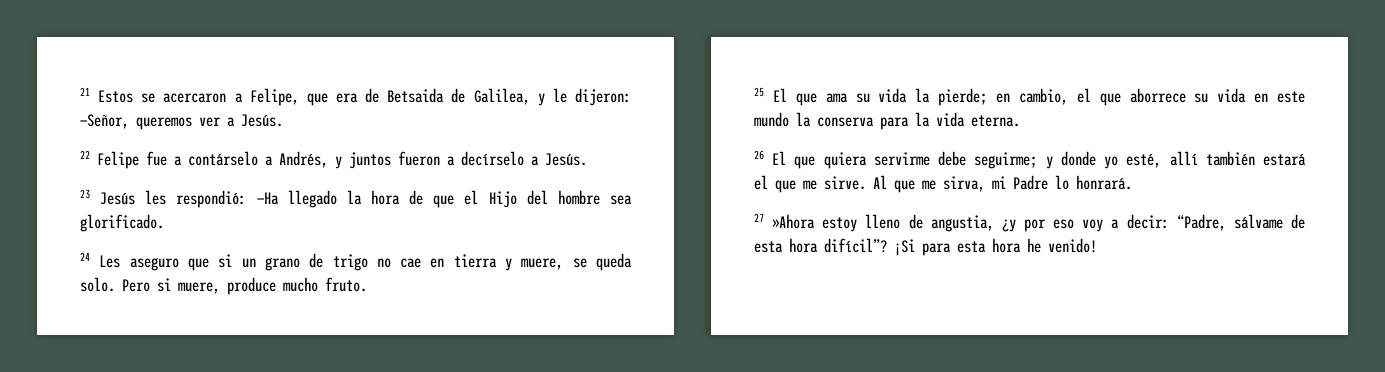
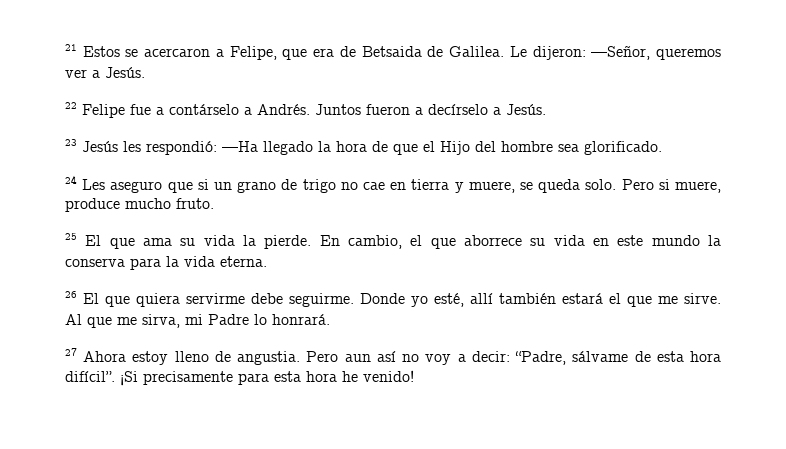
[473,88,567,106] Galilea, y le -> [449,46,527,57] Galilea. Le
[279,151,391,169] Andrés, y juntos -> [257,104,361,115] Andrés. Juntos
[938,88,1010,106] pierde; en -> [264,235,340,249] pierde. En
[974,151,1096,169] seguirme; y donde -> [289,293,405,307] seguirme. Donde
[772,214,816,229] »Ahora -> [83,351,127,362] Ahora
[930,215,1075,232] angustia, ¿y por eso -> [237,351,420,365] angustia. Pero aun así no
[824,238,915,256] difícil”? ¡Si -> [65,371,233,386] difícil”. ¡Si precisamente

